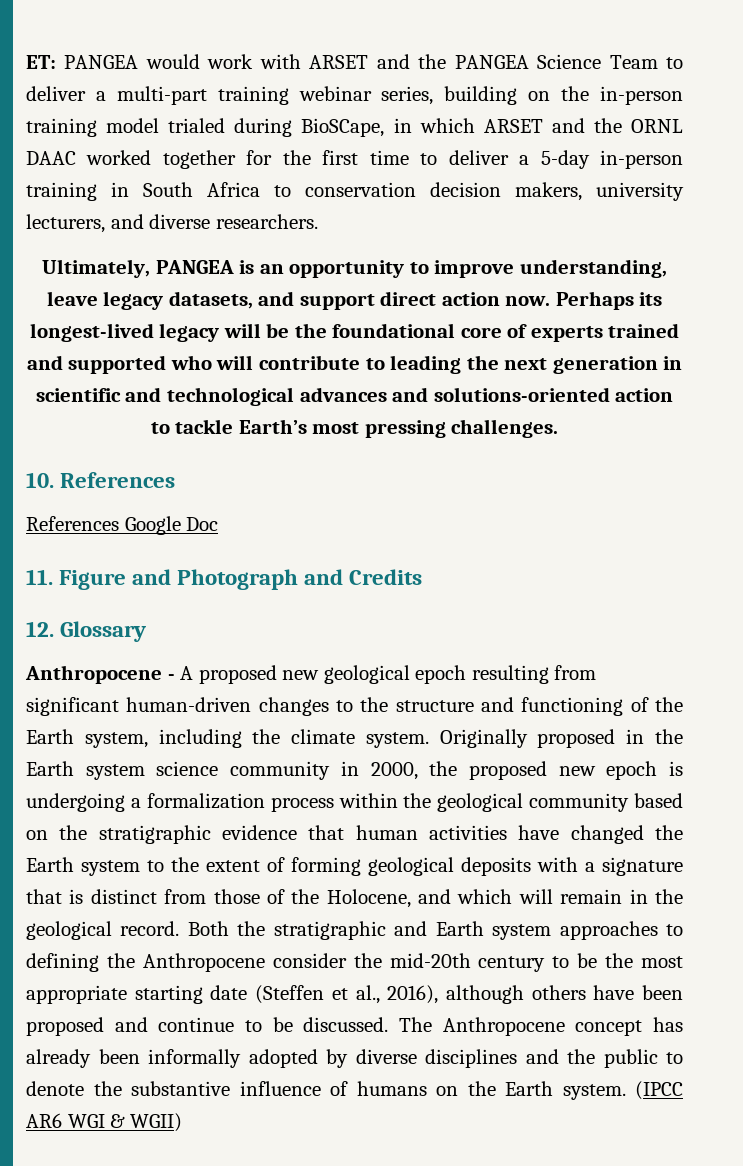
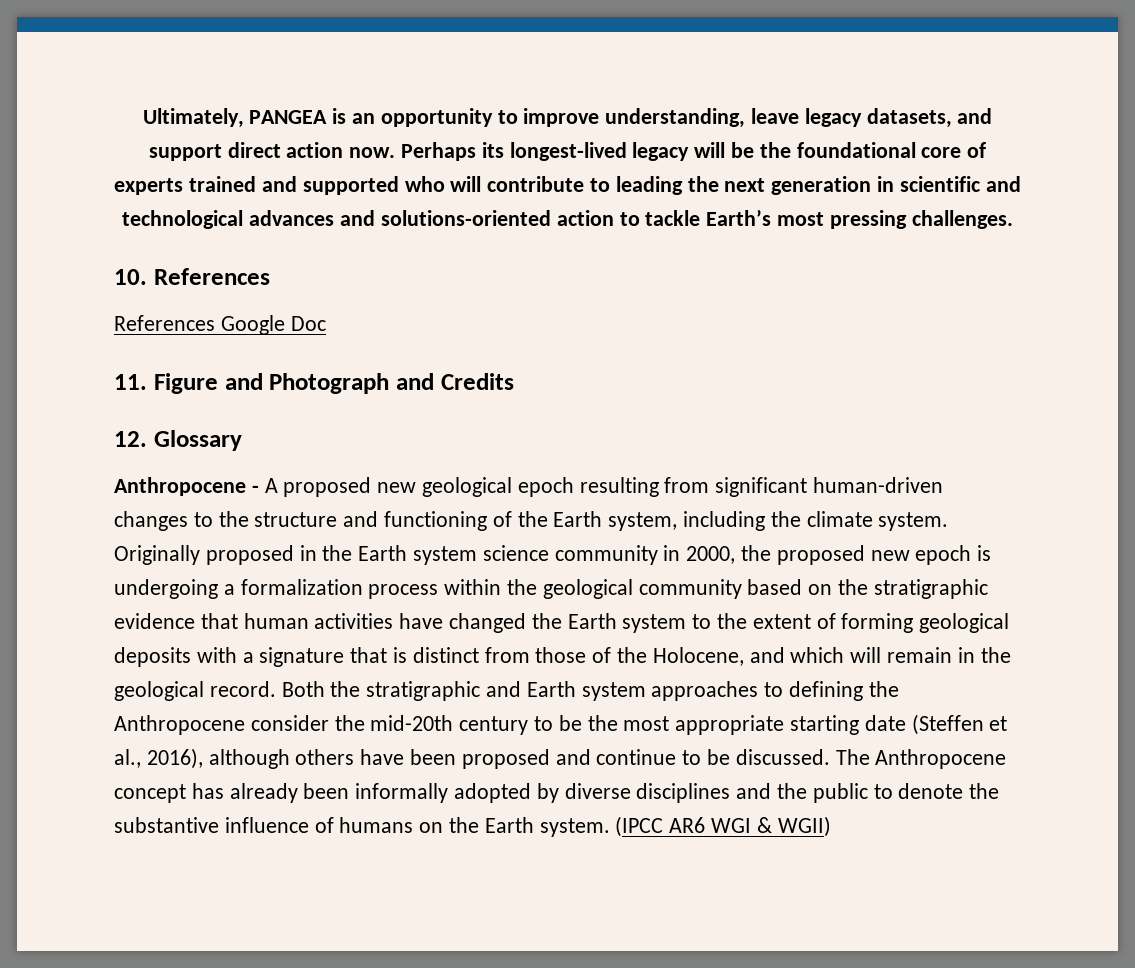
[26,54,683,69] [26,86,684,105] [26,118,684,137] [26,150,683,169] [26,182,684,201] [26,214,318,233] ET: PANGEA would work with ARSET and the PANGEA Science Team to deliver a multi-part training webinar series, building on the in-person training model trialed during BioSCape, in which ARSET and the ORNL DAAC worked together for the first time to deliver a 5-day in-person training in South Africa to conservation decision makers, university lecturers, and diverse researchers. // -> (142, 118) none

